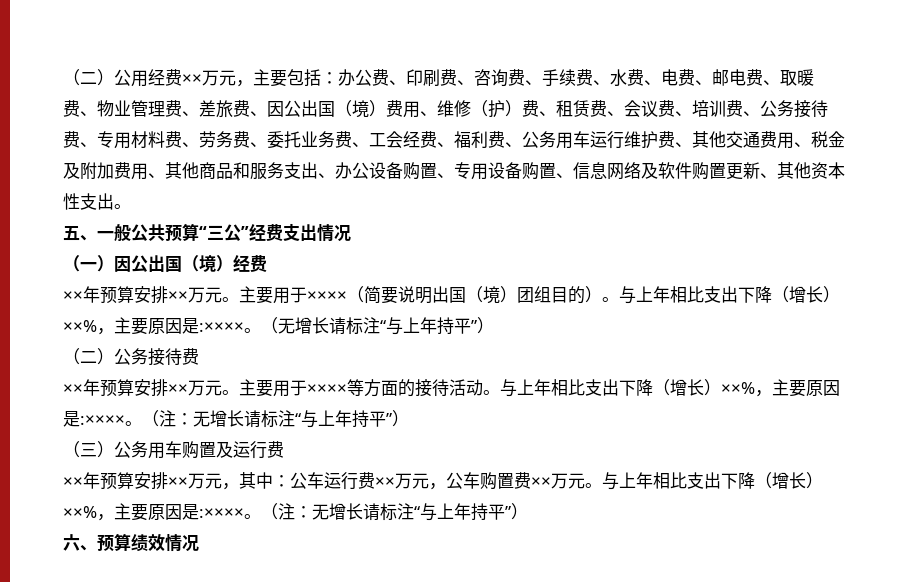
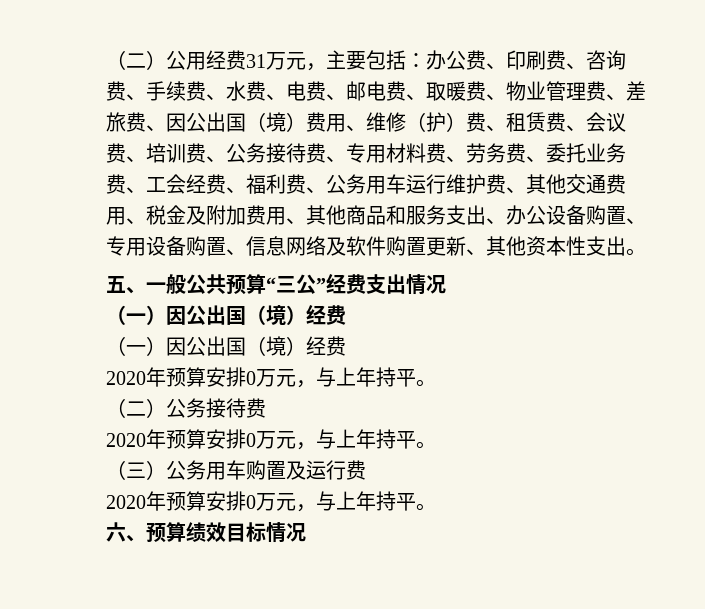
[182,74,202,84] ×× -> [246,54,266,68] 31
[63,286,840,304] [63,317,494,335] ××年预算安排××万元。主要用于××××（简要说明出国（境）团组目的）。与上年相比支出下降（增长）××%，主要原因是:××××。（无增长请标注“与上年持平”） -> [106,336,346,356] [106,367,436,388] （一）因公出国（境）经费 // 2020年预算安排0万元，与上年持平。
[63,379,840,397] [63,410,409,428] ××年预算安排××万元。主要用于××××等方面的接待活动。与上年相比支出下降（增长）××%，主要原因是:××××。（注：无增长请标注“与上年持平”） -> [106,429,436,450] 2020年预算安排0万元，与上年持平。
[63,472,823,490] [63,503,528,521] ××年预算安排××万元，其中：公车运行费××万元，公车购置费××万元。与上年相比支出下降（增长）××%，主要原因是:××××。（注：无增长请标注“与上年持平”） -> [106,491,436,512] 2020年预算安排0万元，与上年持平。
(165, 542) none -> [226,522,266,542] 目标

